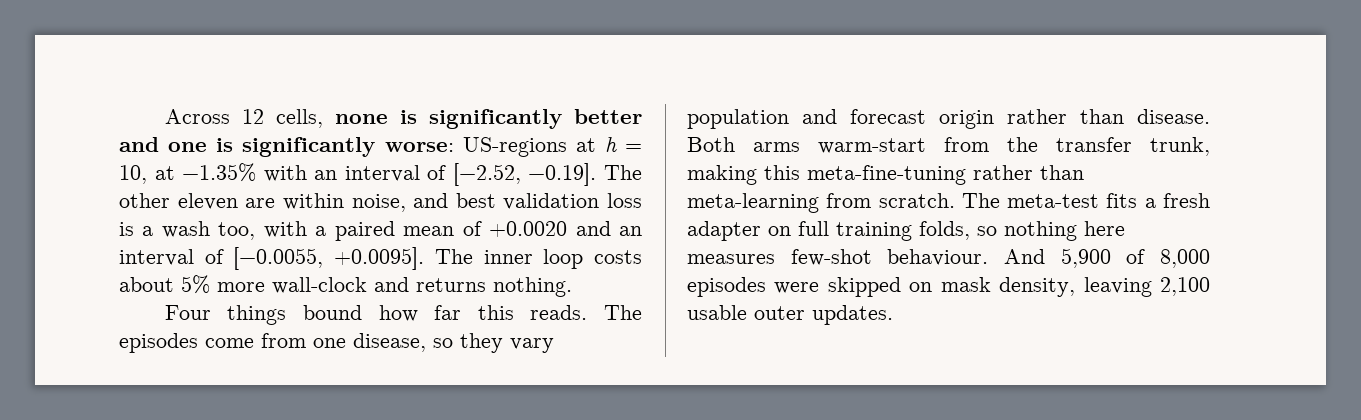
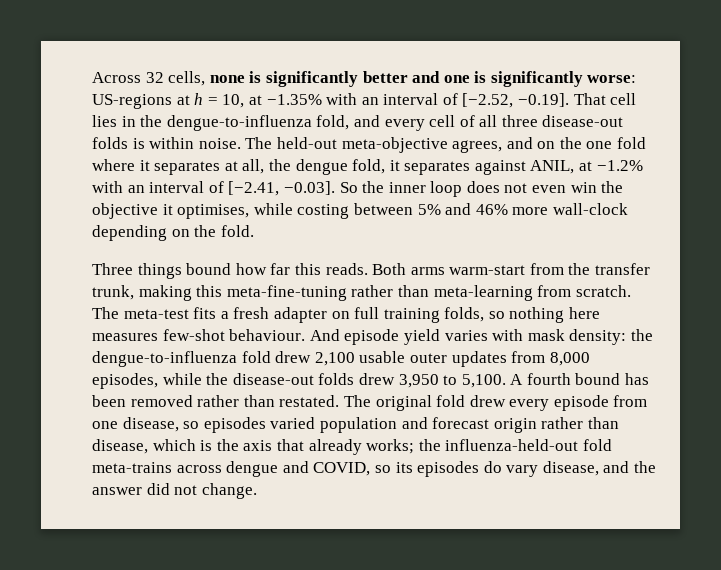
[241,109,264,124] 12 -> [145,72,164,83] 32
[603,165,642,180] [119,193,642,212] [119,221,642,241] [119,247,642,270] [119,275,572,297] [164,305,211,320] The other eleven are within noise, and best validation loss is a wash too, with a paired mean of +0.0020 and an interval of [−0.0055, +0.0095]. The inner loop costs about 5% more wall-clock and returns nothing. // Four -> [573,93,637,105] [92,115,624,131] [92,137,647,153] [92,159,643,175] [92,181,624,197] [92,203,628,219] [92,225,254,241] [92,263,133,275] That cell lies in the dengue-to-influenza fold, and every cell of all three disease-out folds is within noise. The held-out meta-objective agrees, and on the one fold where it separates at all, the dengue fold, it separates against ANIL, at −1.2% with an interval of [−2.41, −0.03]. So the inner loop does not even win the objective it optimises, while costing between 5% and 46% more wall-clock depending on the fold. // Three
[604,305,642,320] [119,333,554,353] [687,109,1210,129] The episodes come from one disease, so they vary population and forecast origin rather than disease. -> (368, 269) none
[1060,248,1210,268] [687,277,1210,297] [687,305,893,325] 5,900 of 8,000 episodes were skipped on mask density, leaving 2,100 usable outer updates. -> [344,329,653,345] [92,351,590,367] [92,373,650,389] [92,395,648,411] [92,417,619,433] [92,439,612,455] [92,461,657,477] [92,483,257,499] episode yield varies with mask density: the dengue-to-influenza fold drew 2,100 usable outer updates from 8,000 episodes, while the disease-out folds drew 3,950 to 5,100. A fourth bound has been removed rather than restated. The original fold drew every episode from one disease, so episodes varied population and forecast origin rather than disease, which is the axis that already works; the influenza-held-out fold meta-trains across dengue and COVID, so its episodes do vary disease, and the answer did not change.

